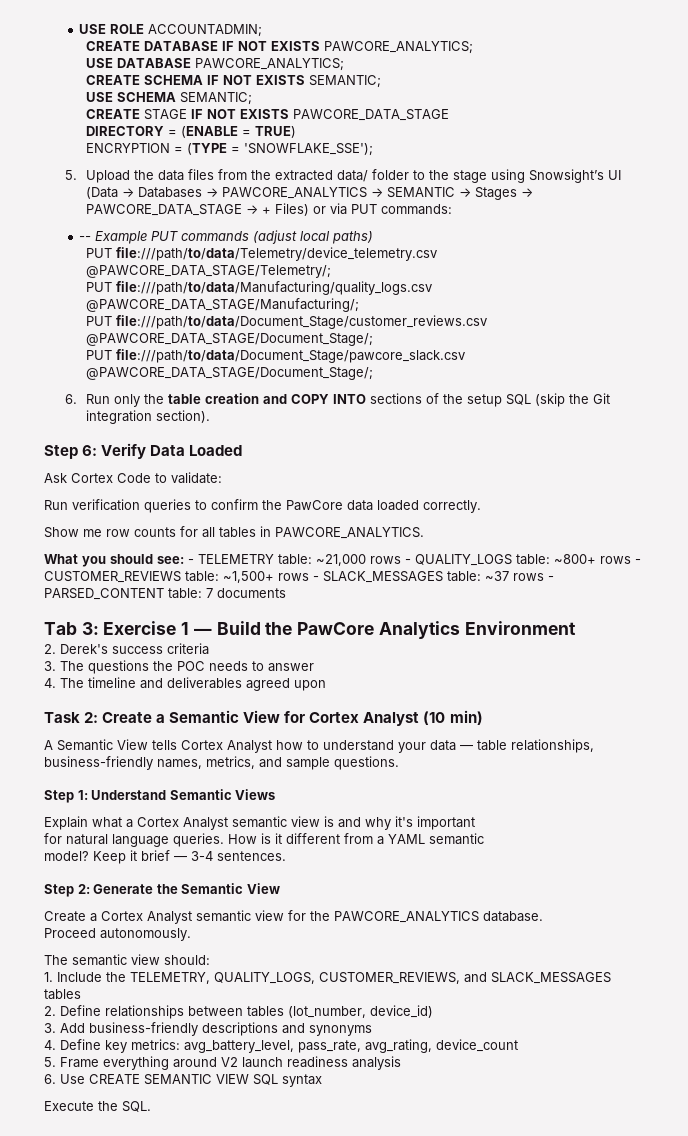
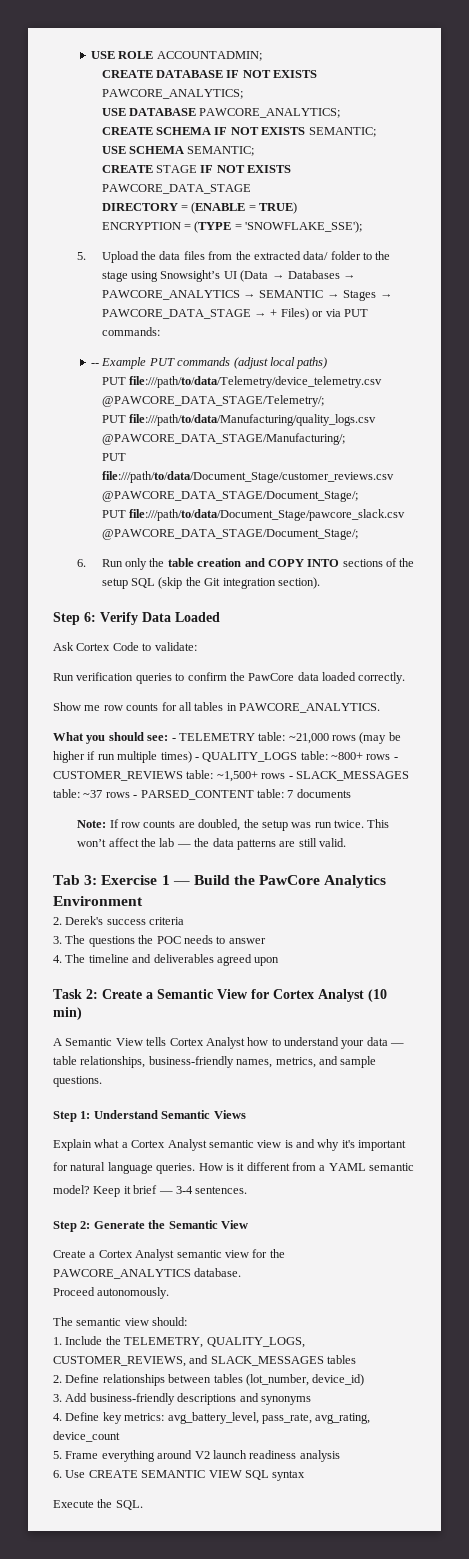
(401, 560) none -> [359,732,401,744] [53,751,192,763] (may be higher if run multiple times)
(286, 593) none -> [77,819,390,831] [77,838,347,850] // Note: If row counts are doubled, the setup was run twice. This won’t affect the lab — the data patterns are still valid.

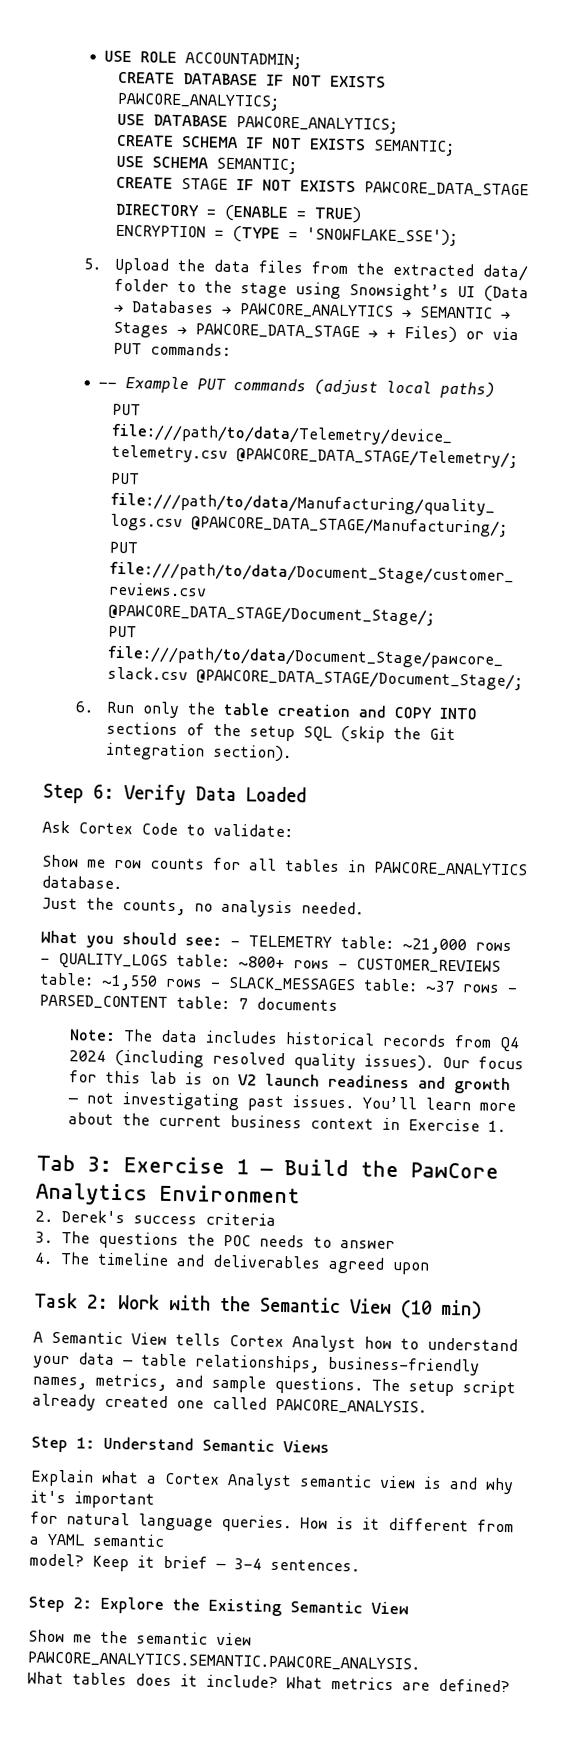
[53,672,406,684] // Run verification queries to confirm the PawCore data loaded correctly. -> (293, 830) none
[239,703,380,713] PAWCORE_ANALYTICS. -> [373,861,528,878] [41,875,122,890] [41,897,364,918] PAWCORE_ANALYTICS database. // Just the counts, no analysis needed.
[359,732,401,744] [53,751,192,763] (may be higher if run multiple times) -> (512, 947) none
[216,771,258,782] ~1,500+ -> [101,974,158,991] ~1,550
[109,819,390,831] [77,838,347,850] If row counts are doubled, the setup was run twice. This won’t affect the lab — the data patterns are still valid. -> [122,1029,520,1053] [68,1049,524,1072] [68,1070,511,1095] [67,1092,516,1112] [67,1112,506,1133] The data includes historical records from Q4 2024 (including resolved quality issues). Our focus for this lab is on V2 launch readiness and growth — not investigating past issues. You’ll learn more about the current business context in Exercise 1.
[102,989,364,1002] Create a Semantic View for Cortex Analyst -> [118,1294,392,1314] Work with the Semantic View
(102, 1081) none -> [371,1378,516,1398] [32,1393,427,1415] The setup script already created one called PAWCORE_ANALYSIS.
[93,1220,166,1229] Generate the -> [100,1596,282,1617] Explore the Existing
[53,1249,285,1261] [53,1268,242,1279] [53,1287,170,1299] [53,1317,188,1326] [53,1336,305,1348] [53,1355,357,1367] [53,1374,365,1386] [53,1393,311,1405] [53,1412,371,1424] [53,1431,120,1442] [53,1450,340,1462] [53,1470,306,1481] [53,1499,143,1510] Create a Cortex Analyst semantic view for the PAWCORE_ANALYTICS database. // Proceed autonomously. // The semantic view should: // 1. Include the TELEMETRY, QUALITY_LOGS, CUSTOMER_REVIEWS, and SLACK_MESSAGES tables // 2. Define relationships between tables (lot_number, device_id) // 3. Add business-friendly descriptions and synonyms // 4. Define key metrics: avg_battery_level, pass_rate, avg_rating, device_count // 5. Frame everything around V2 launch readiness analysis // 6. Use CREATE SEMANTIC VIEW SQL syntax // Execute the SQL. -> [28,1629,252,1646] [27,1651,420,1672] [27,1671,510,1693] Show me the semantic view PAWCORE_ANALYTICS.SEMANTIC.PAWCORE_ANALYSIS. // What tables does it include? What metrics are defined?

